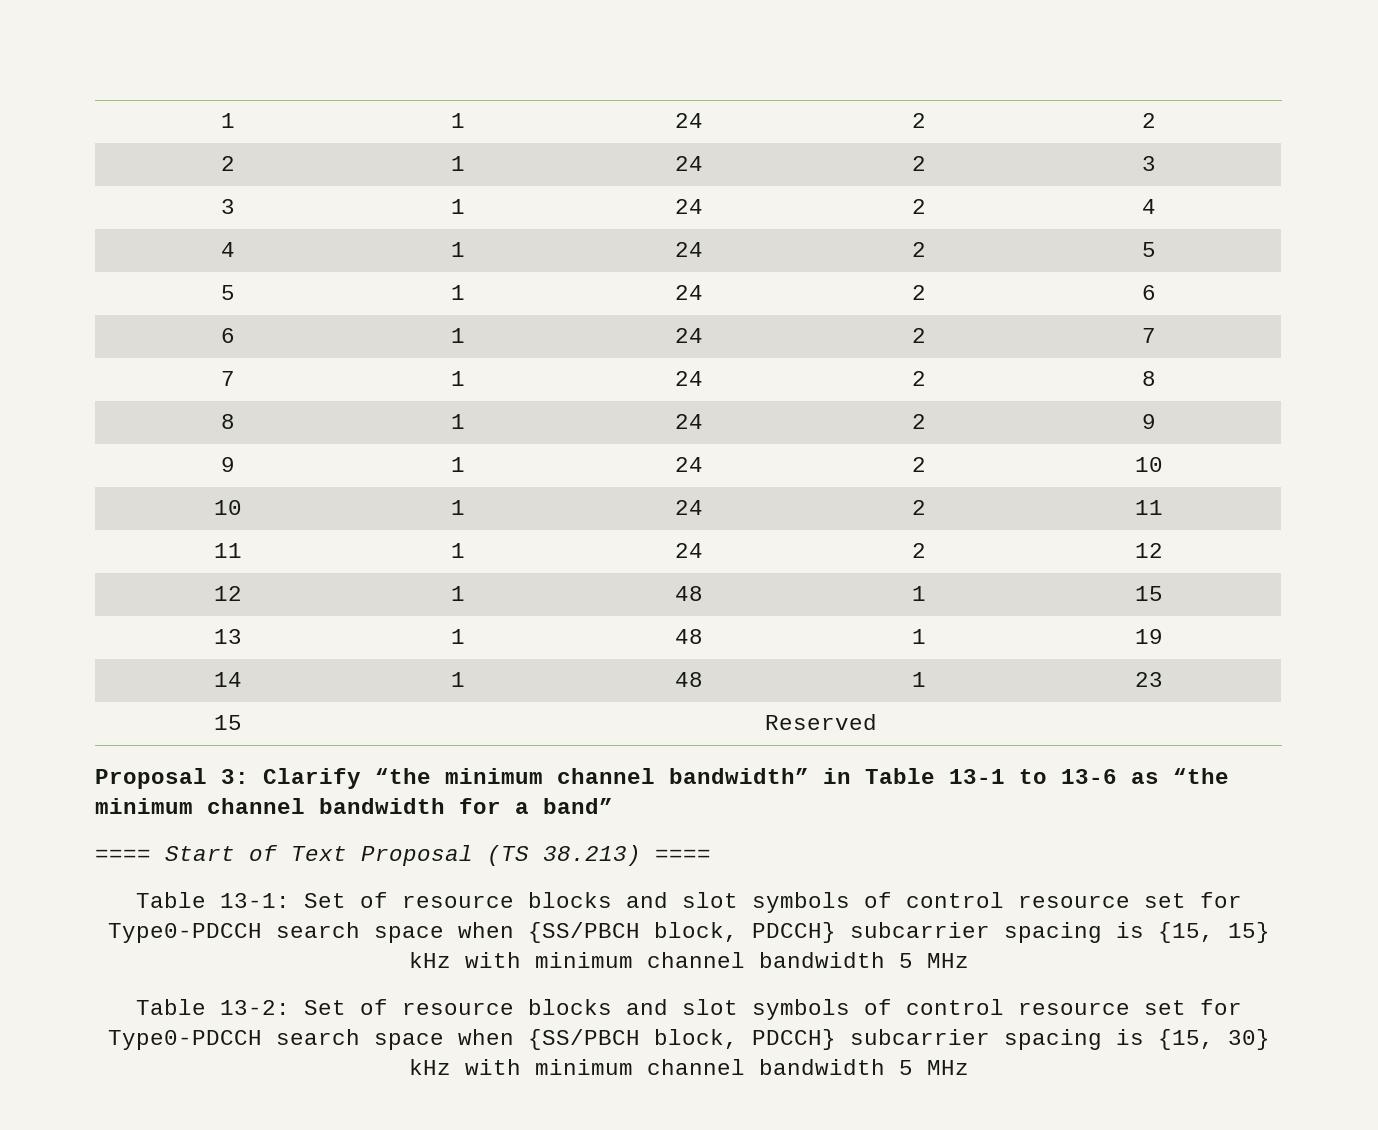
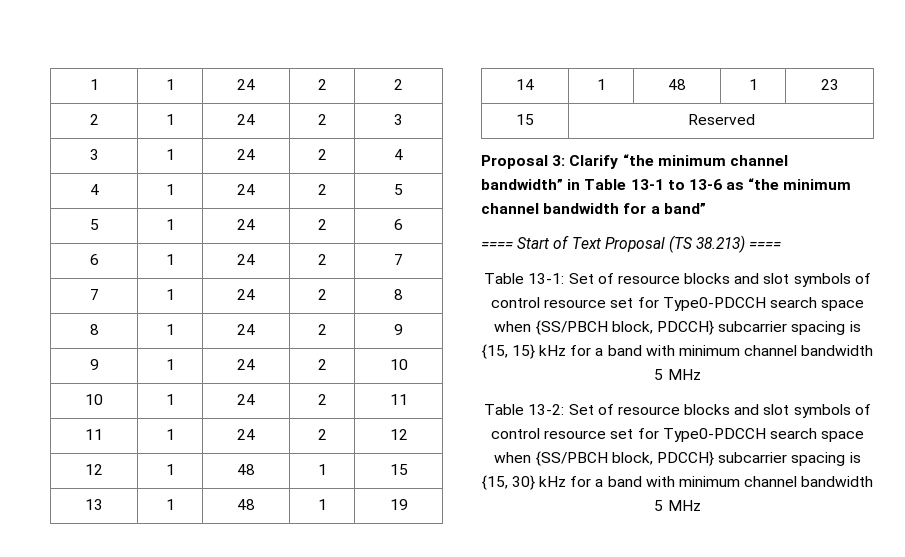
(451, 960) none -> [570,345,642,356] for a band
(451, 1067) none -> [570,476,642,487] for a band

